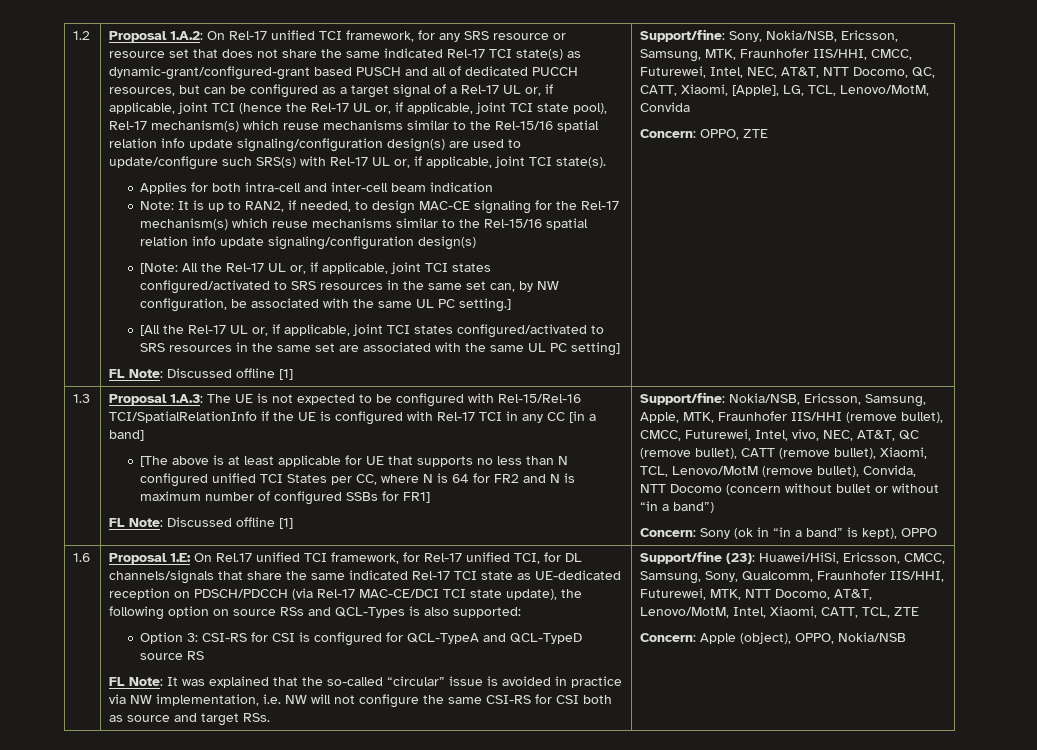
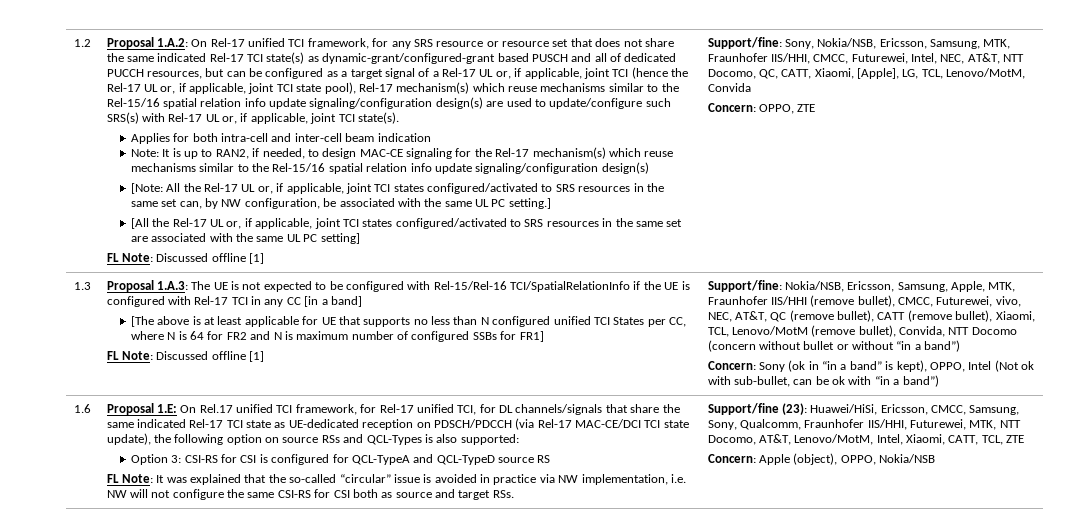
[755,430,789,441] Intel, -> (993, 301) none
[901,528,938,537] OPPO -> [929,360,1035,372] [707,375,939,387] OPPO, Intel (Not ok with sub-bullet, can be ok with “in a band”)

